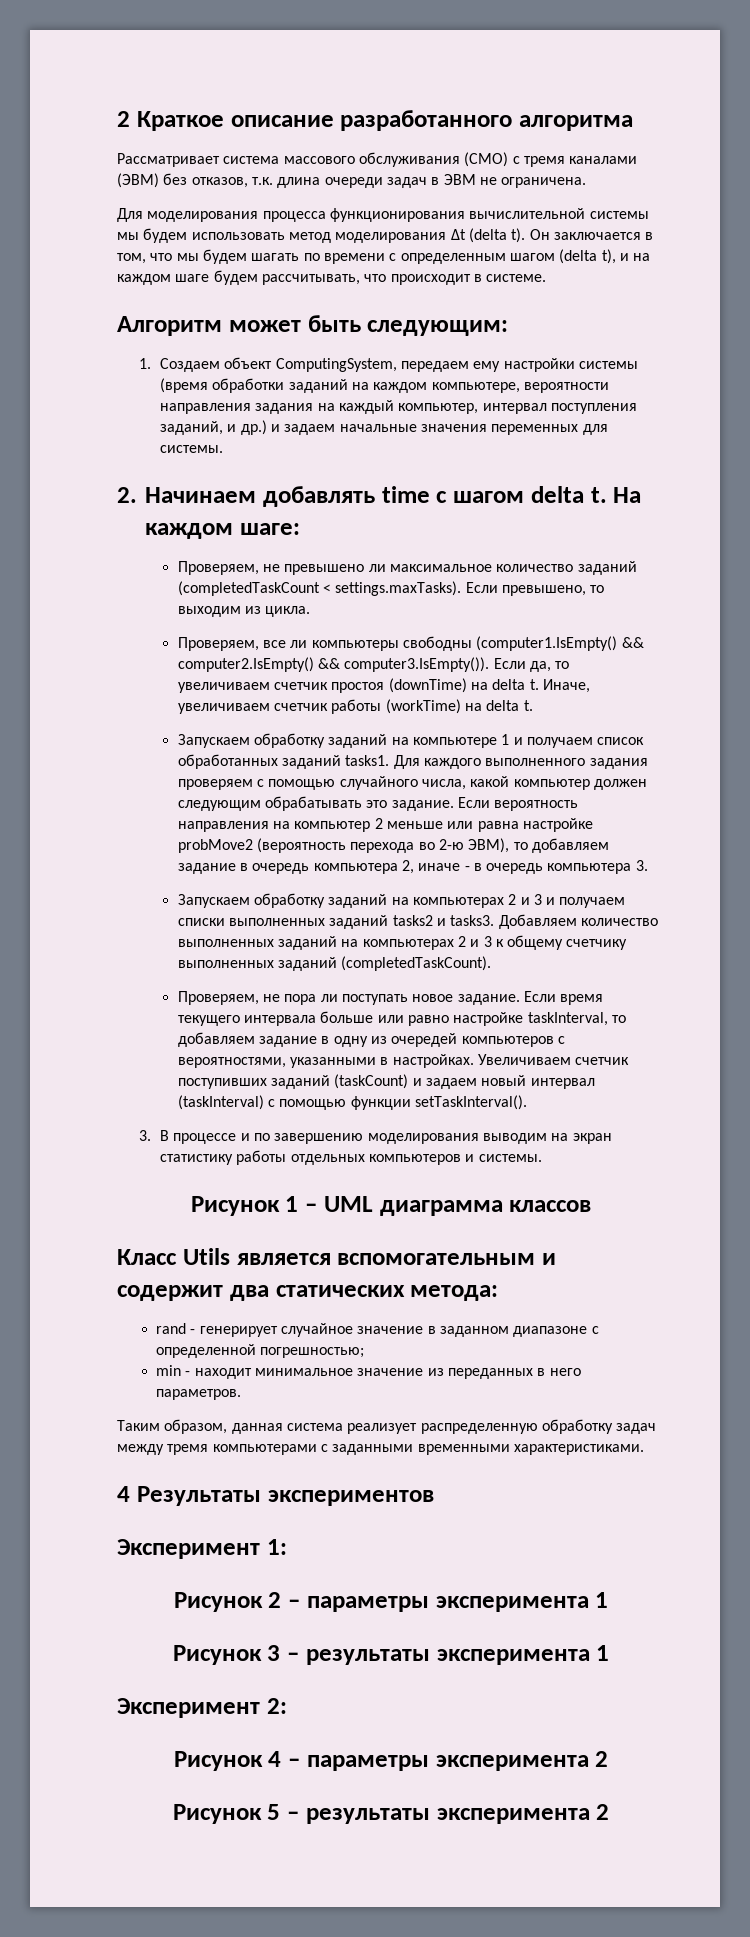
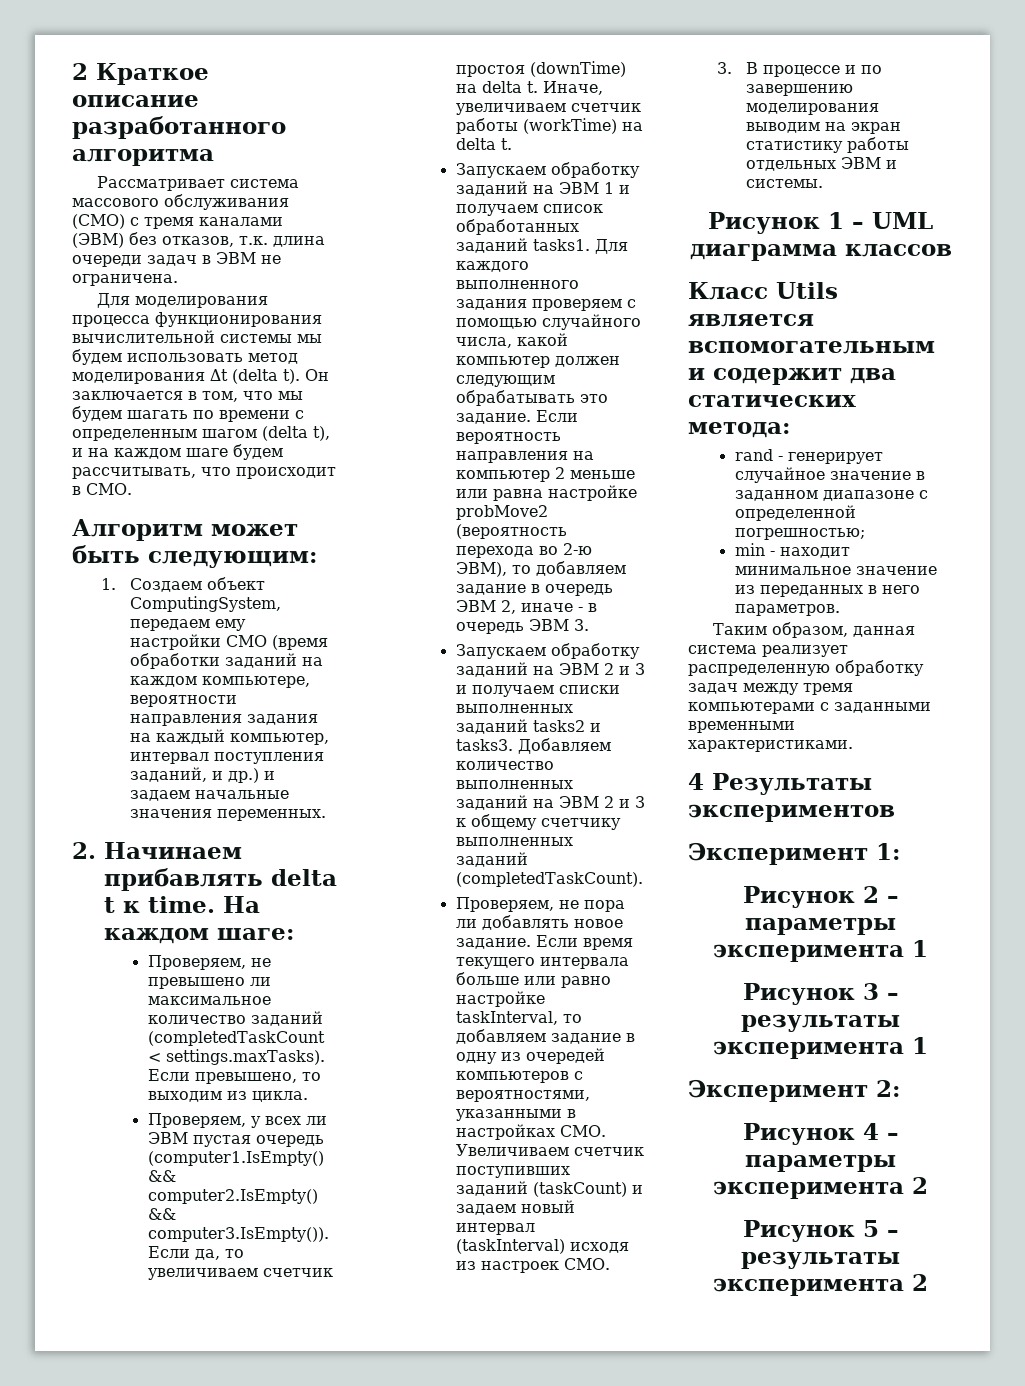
[486,274,547,282] системе. -> [86,483,132,495] СМО.
[578,361,638,369] системы -> [225,635,267,647] СМО
[491,424,608,435] [159,445,223,453] переменных для системы. -> [216,809,326,821] переменных.
[262,486,607,507] добавлять time с шагом delta t. -> [104,868,337,891] [104,896,215,913] прибавлять delta t к time.
[262,636,472,651] все ли компьютеры свободны -> [250,1116,327,1128] [147,1132,324,1147] у всех ли ЭВМ пустая очередь
[412,737,497,748] компьютере -> [558,182,599,194] ЭВМ
[313,863,398,874] компьютера -> [455,600,496,612] ЭВМ
[547,863,632,874] компьютера -> [528,619,569,631] ЭВМ
[412,897,504,908] компьютерах -> [558,663,599,675] ЭВМ
[362,939,454,950] компьютерах -> [558,796,599,808] ЭВМ
[341,994,408,1005] поступать -> [481,915,569,930] добавлять
[392,1054,474,1068] настройках. -> [455,1124,606,1140] настройках СМО.
[267,1095,527,1110] с помощью функции setTaskInterval(). -> [569,1242,629,1253] [455,1258,610,1273] исходя из настроек СМО.
[368,1154,461,1165] компьютеров -> [840,157,881,169] ЭВМ

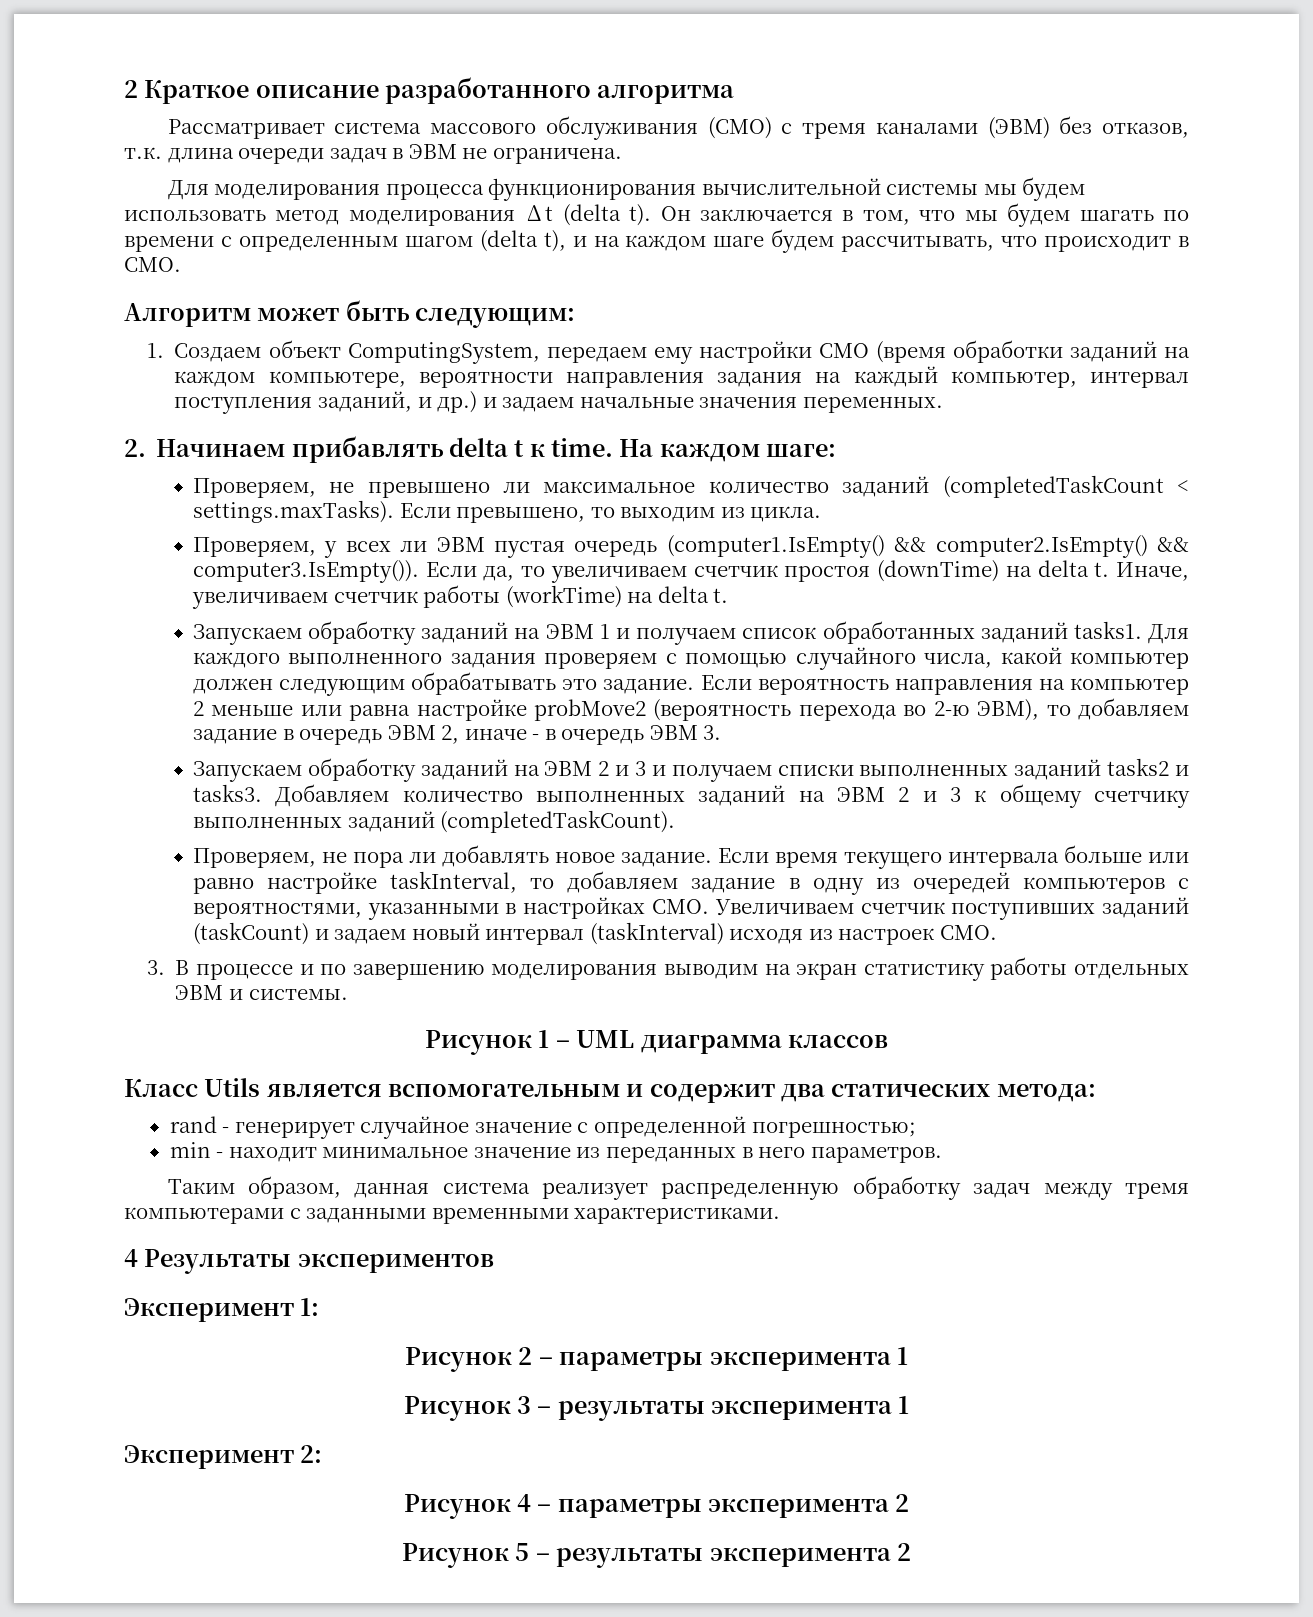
[915,471,925,480] [734,490,914,501] в заданном диапазоне -> (572, 1127) none

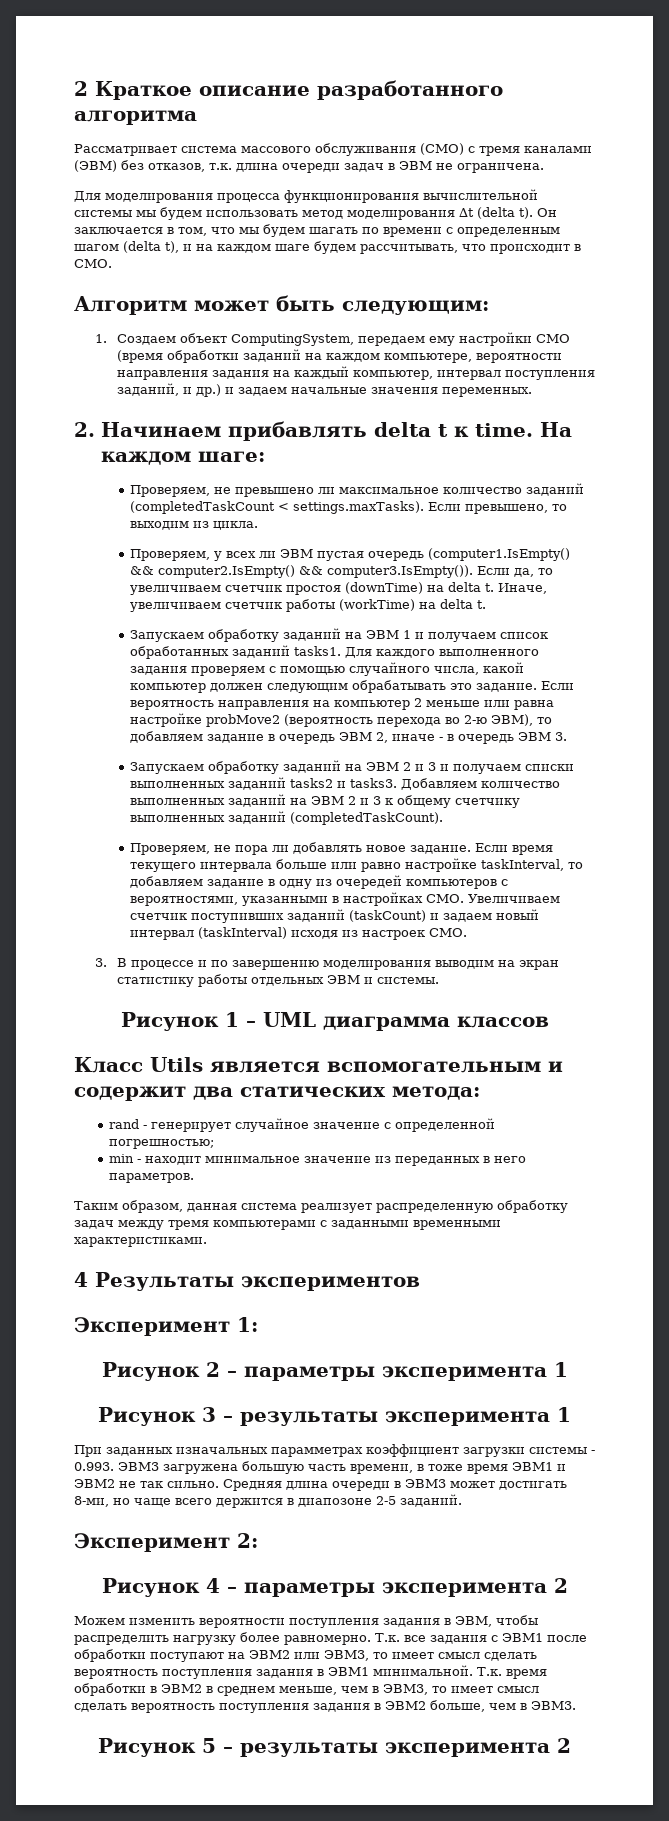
(910, 1405) none -> [74,1444,595,1457] [74,1461,566,1474] [74,1479,567,1491] [74,1494,462,1508] // При заданных изначальных парамметрах коэффициент загрузки системы - 0.993. ЭВМ3 загружена большую часть времени, в тоже время ЭВМ1 и ЭВМ2 не так сильно. Средняя длина очереди в ЭВМ3 может достигать 8-ми, но чаще всего держится в диапозоне 2-5 заданий.
(910, 1503) none -> [74,1615,538,1628] [74,1632,587,1645] [74,1649,537,1662] [74,1665,547,1679] [74,1683,539,1696] [74,1700,576,1713] // Можем изменить вероятности поступления задания в ЭВМ, чтобы распределить нагрузку более равномерно. Т.к. все задания с ЭВМ1 после обработки поступают на ЭВМ2 или ЭВМ3, то имеет смысл сделать вероятность поступления задания в ЭВМ1 минимальной. Т.к. время обработки в ЭВМ2 в среднем меньше, чем в ЭВМ3, то имеет смысл сделать вероятность поступления задания в ЭВМ2 больше, чем в ЭВМ3.

